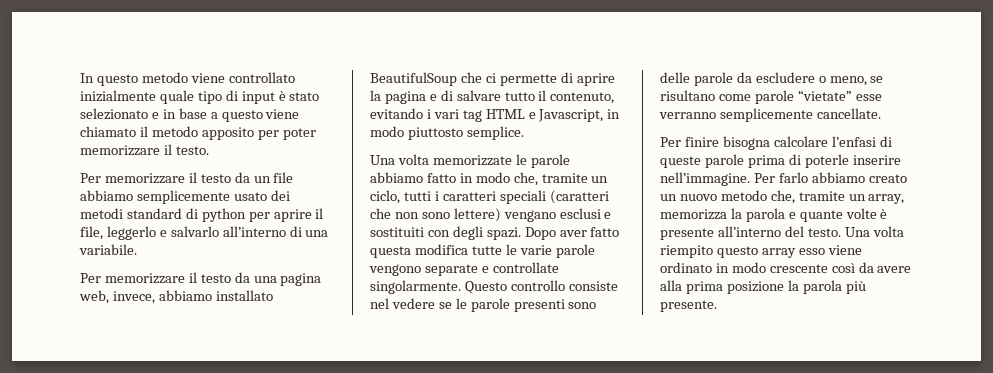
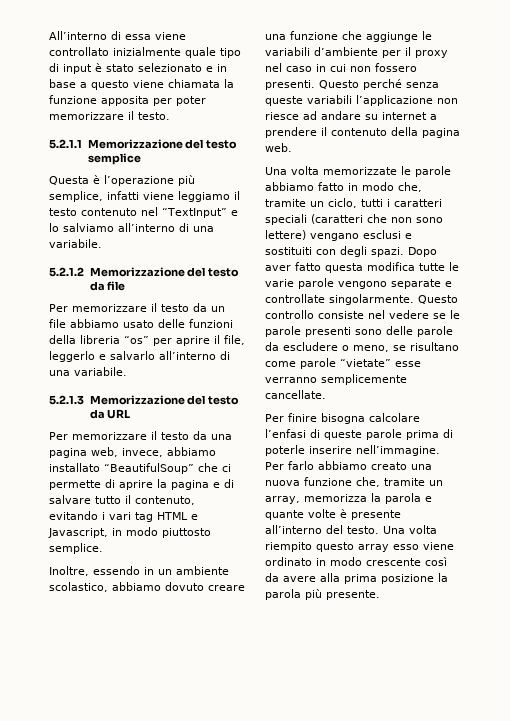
[80,72,188,86] In questo metodo -> [49,31,151,40] All’interno di essa
[80,126,254,140] chiamato il metodo apposito -> [168,79,234,88] [49,95,149,106] chiamata la funzione apposita
(209, 150) none -> [49,139,238,149] [87,153,141,165] [49,175,195,186] [49,191,240,202] [49,207,238,218] [49,223,214,232] [49,239,102,248] [49,267,240,277] [89,281,126,291] // 5.2.1.1 Memorizzazione del testo semplice // Questa è l’operazione più semplice, infatti viene leggiamo il testo contenuto nel “TextInput” e lo salviamo all’interno di una variabile. // 5.2.1.2 Memorizzazione del testo da file
[136,190,290,204] [80,208,246,222] semplicemente usato dei metodi standard di python -> [123,319,233,328] [49,335,149,344] usato delle funzioni della libreria “os”
(137, 249) none -> [49,395,240,405] [89,409,131,419] // 5.2.1.3 Memorizzazione del testo da URL
[370,72,457,86] BeautifulSoup -> [104,463,194,474] “BeautifulSoup”
(524, 133) none -> [49,566,229,576] [49,582,245,592] [265,31,432,42] [265,47,448,58] [265,63,417,72] [265,79,439,90] [265,95,458,106] [265,111,437,120] [265,127,460,138] [265,143,292,152] // Inoltre, essendo in un ambiente scolastico, abbiamo dovuto creare una funzione che aggiunge le variabili d’ambiente per il proxy nel caso in cui non fossero presenti. Questo perché senza queste variabili l’applicazione non riesce ad andare su internet a prendere il contenuto della pagina web.
[660,190,767,201] un nuovo metodo -> [411,464,432,470] [265,477,352,486] una nuova funzione

